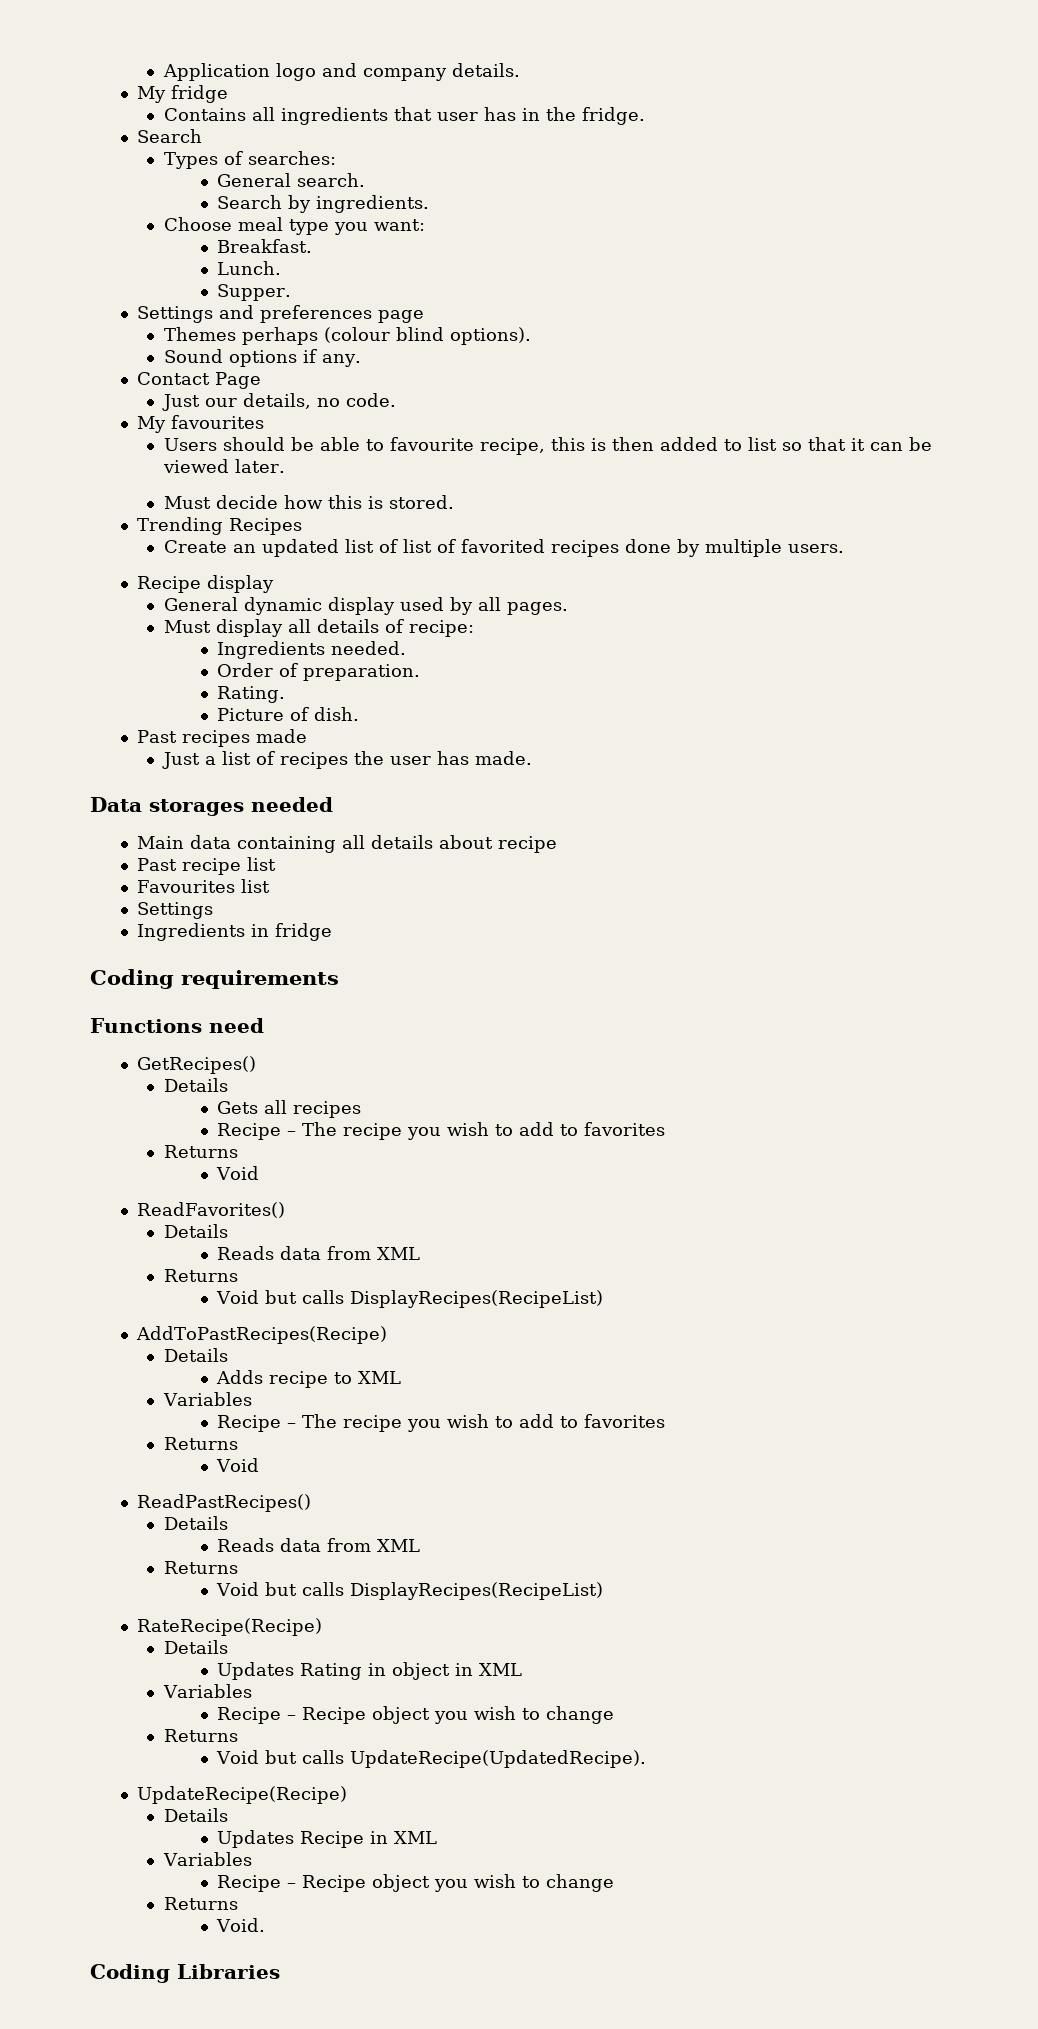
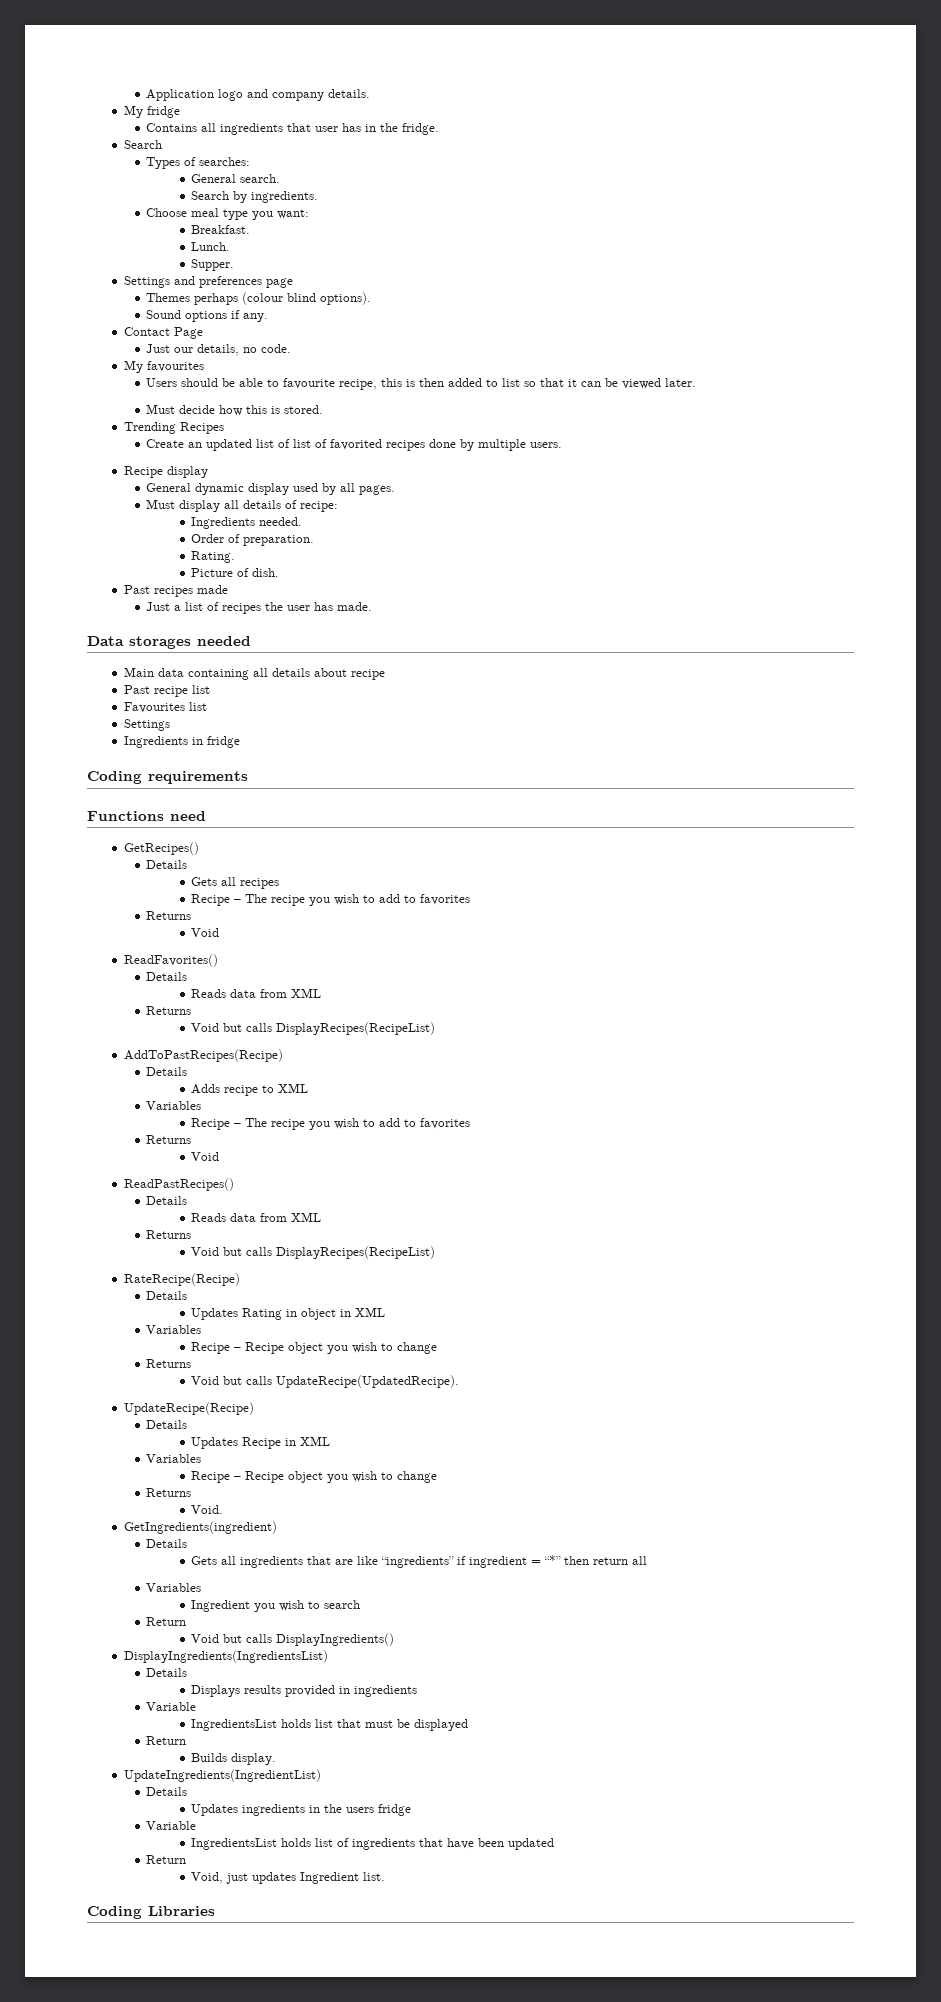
(266, 1925) none -> [123,1521,277,1534] [146,1539,188,1548] [191,1555,648,1568] [146,1583,202,1592] [191,1600,361,1612] [146,1617,187,1626] [191,1633,395,1646] [123,1650,328,1663] [146,1668,188,1677] [191,1685,418,1697] [146,1702,197,1711] [191,1719,469,1731] [146,1736,187,1745] [191,1753,277,1765] [123,1769,321,1782] [146,1787,188,1796] [191,1804,412,1816] [146,1821,197,1830] [191,1838,555,1850] [146,1855,187,1864] [191,1872,386,1884] // GetIngredients(ingredient) // Details // Gets all ingredients that are like “ingredients” if ingredient = “*” then return all // Variables // Ingredient you wish to search // Return // Void but calls DisplayIngredients() // DisplayIngredients(IngredientsList) // Details // Displays results provided in ingredients // Variable // IngredientsList holds list that must be displayed // Return // Builds display. // UpdateIngredients(IngredientList) // Details // Updates ingredients in the users fridge // Variable // IngredientsList holds list of ingredients that have been updated // Return // Void, just updates Ingredient list.

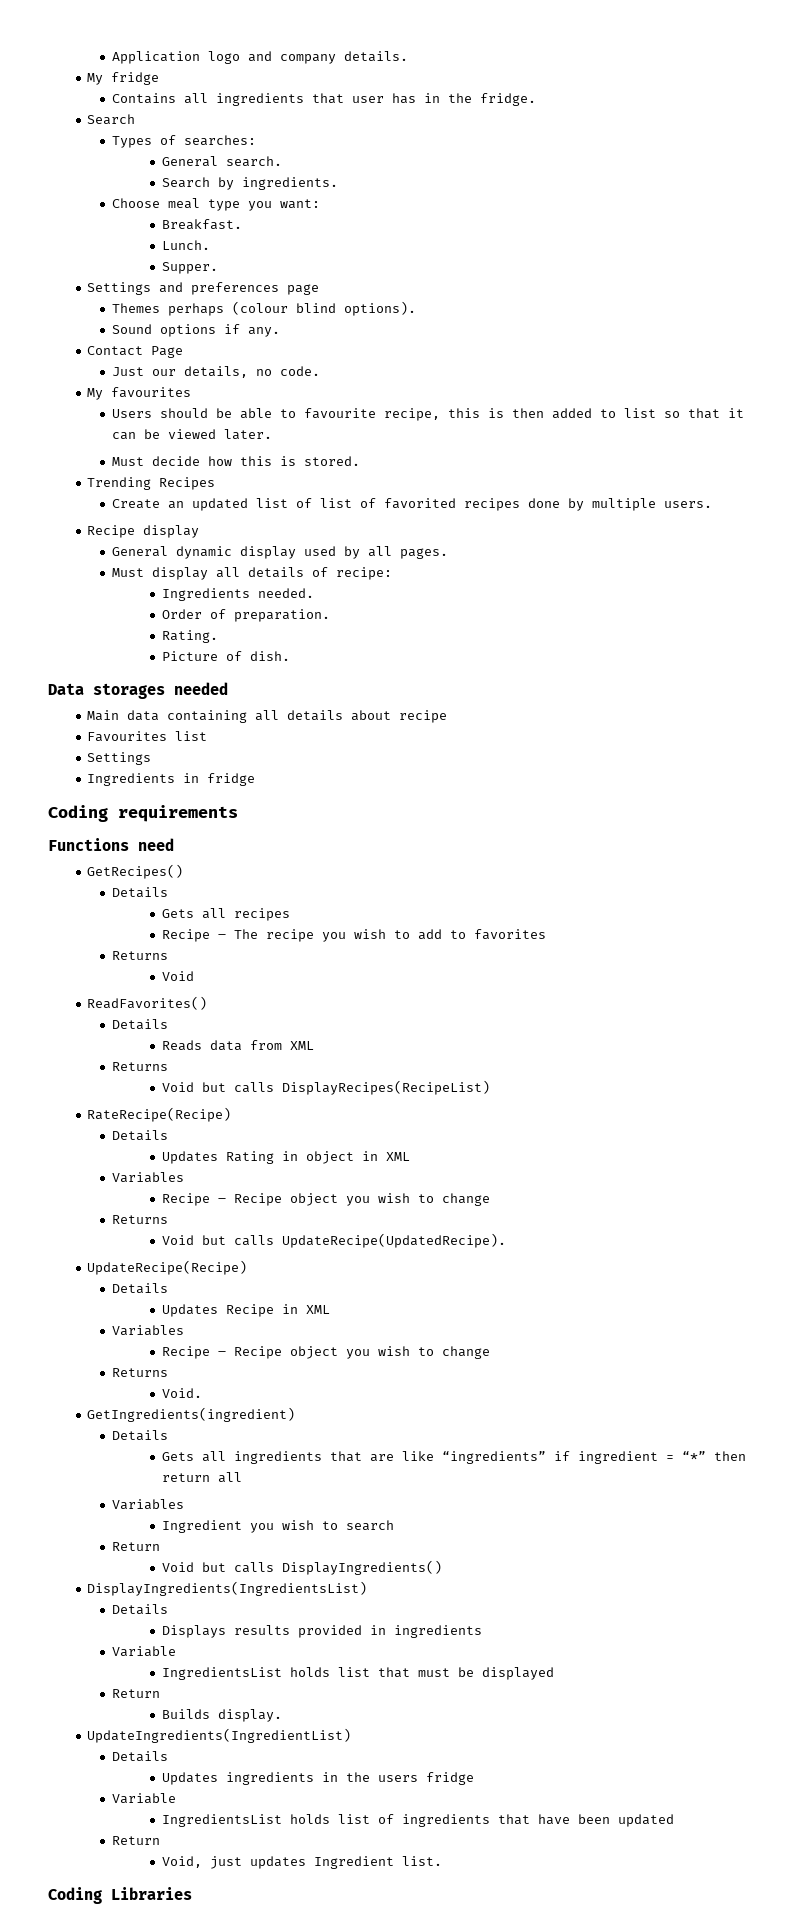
[123,585,228,597] [146,602,373,614] // Past recipes made // Just a list of recipes the user has made. -> (291, 656) none
[123,685,210,697] // Past recipe list -> (448, 716) none
[123,1049,283,1062] [146,1067,188,1076] [191,1083,309,1096] [146,1101,202,1110] [191,1118,471,1130] [146,1135,192,1144] [191,1152,220,1161] [123,1178,234,1191] [146,1196,188,1205] [191,1212,322,1222] [146,1230,192,1239] [191,1246,436,1259] // AddToPastRecipes(Recipe) // Details // Adds recipe to XML // Variables // Recipe – The recipe you wish to add to favorites // Returns // Void // ReadPastRecipes() // Details // Reads data from XML // Returns // Void but calls DisplayRecipes(RecipeList) -> (491, 1087) none

